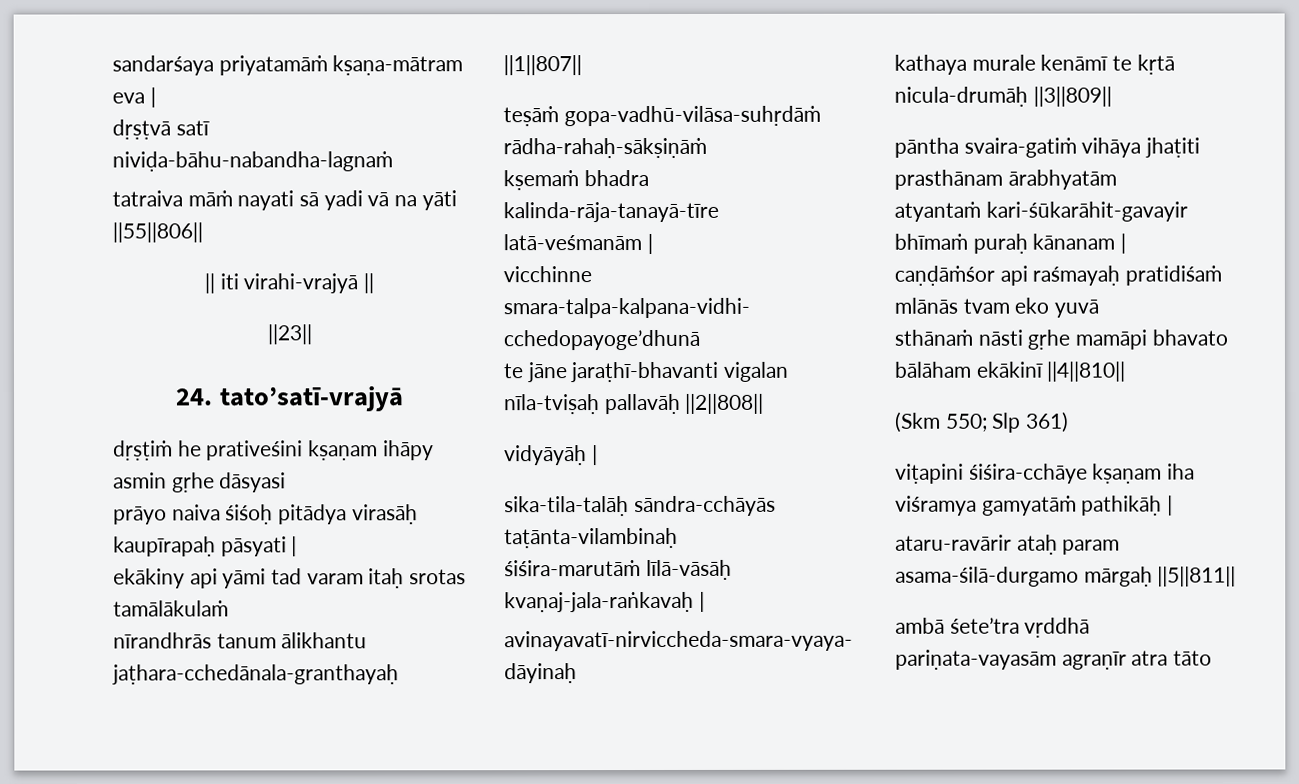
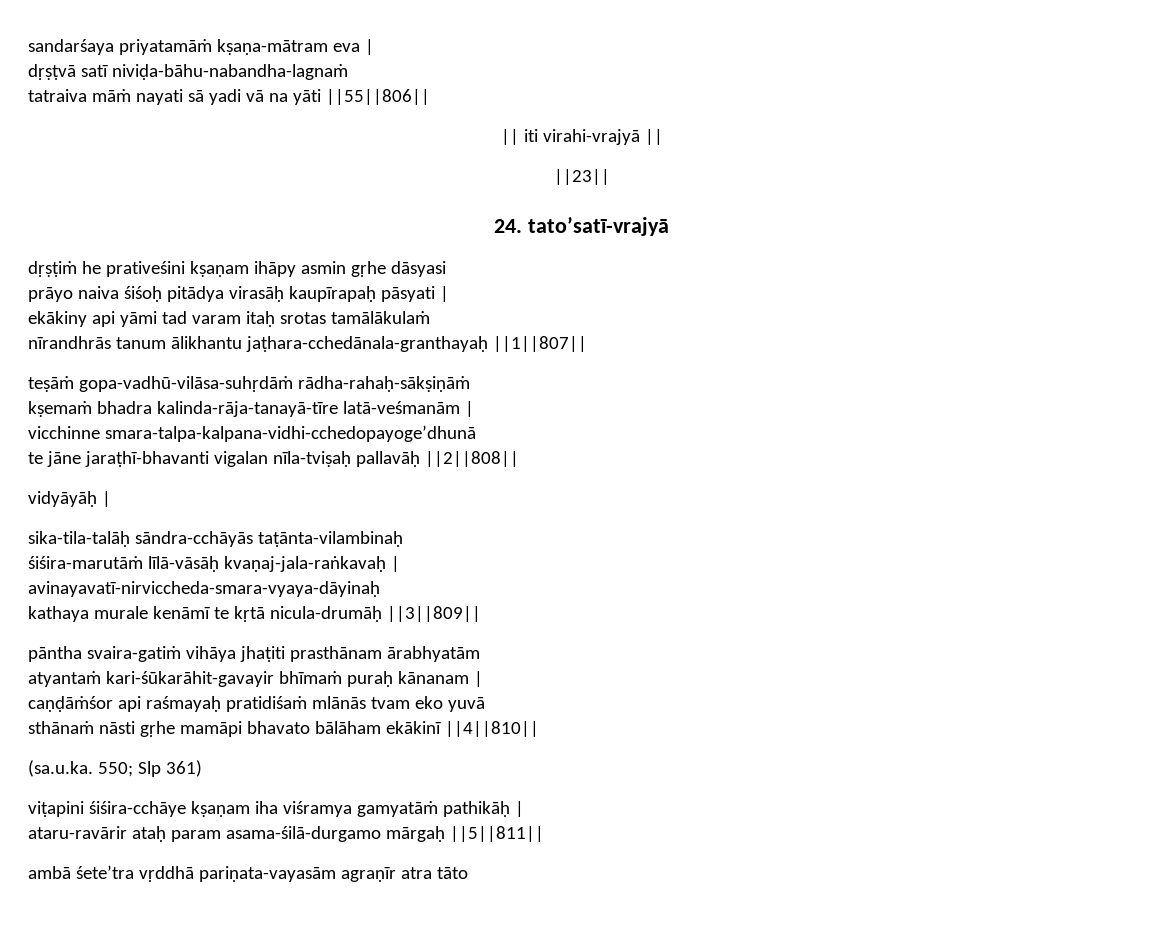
[895,411,941,433] (Skm -> [28,760,93,777] (sa.u.ka.

